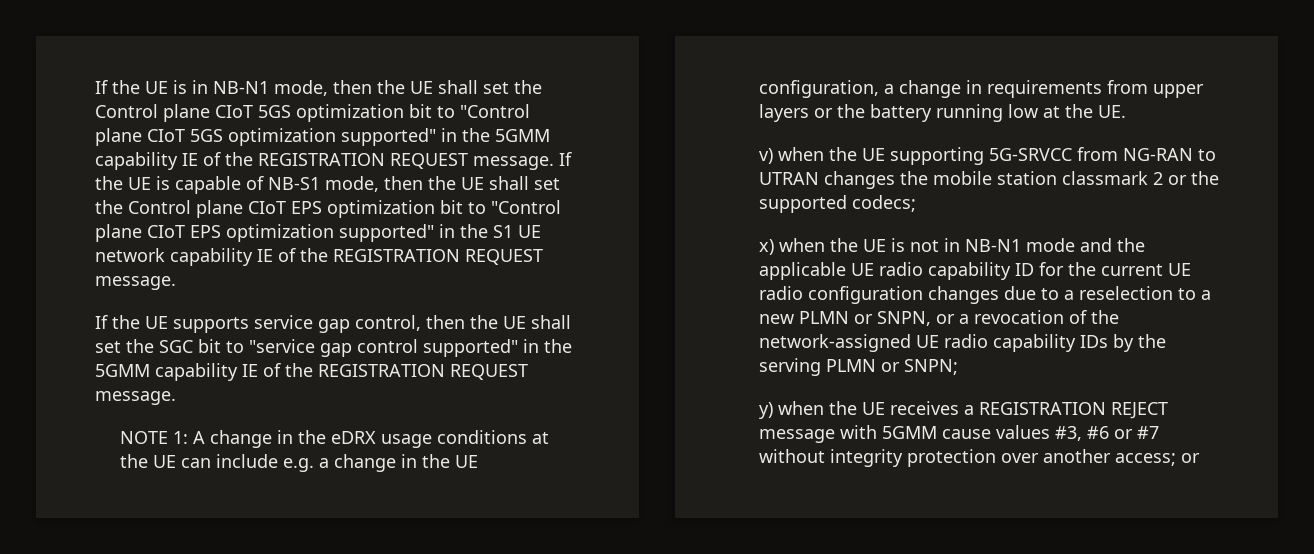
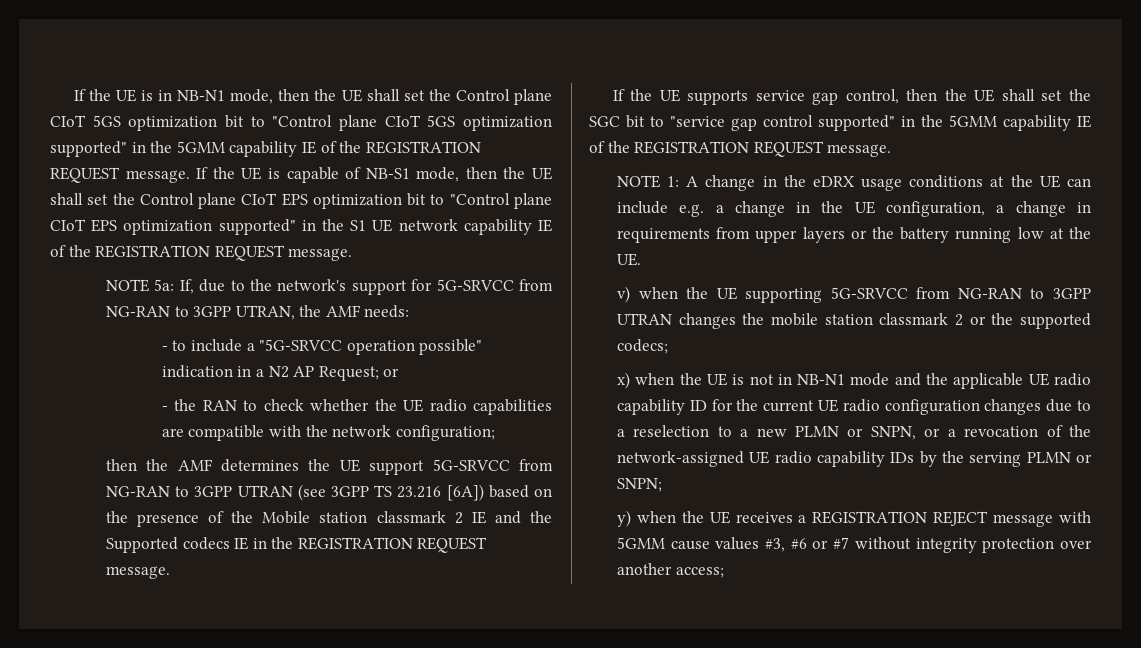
(176, 283) none -> [105,279,553,295] [105,305,410,320] [161,339,483,355] [161,365,400,381] [161,399,552,415] [161,425,495,441] [105,459,553,475] [105,484,552,501] [105,511,552,527] [105,537,488,553] [105,566,170,579] // NOTE 5a: If, due to the network's support for 5G-SRVCC from NG-RAN to 3GPP UTRAN, the AMF needs: // - to include a "5G-SRVCC operation possible" indication in a N2 AP Request; or // - the RAN to check whether the UE radio capabilities are compatible with the network configuration; // then the AMF determines the UE support 5G-SRVCC from NG-RAN to 3GPP UTRAN (see 3GPP TS 23.216 [6A]) based on the presence of the Mobile station classmark 2 IE and the Supported codecs IE in the REGISTRATION REQUEST message.
(1216, 155) none -> [1053,288,1091,299] 3GPP
[1180,453,1200,463] or -> (724, 572) none

